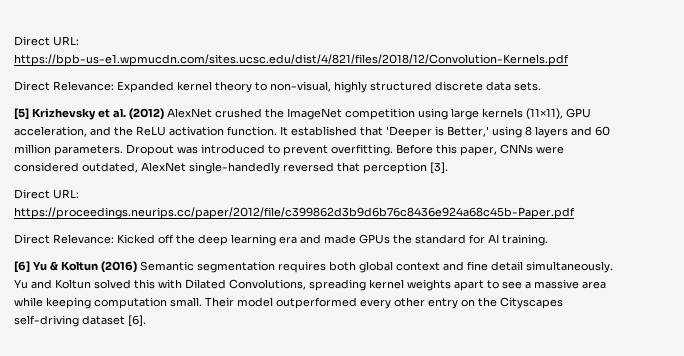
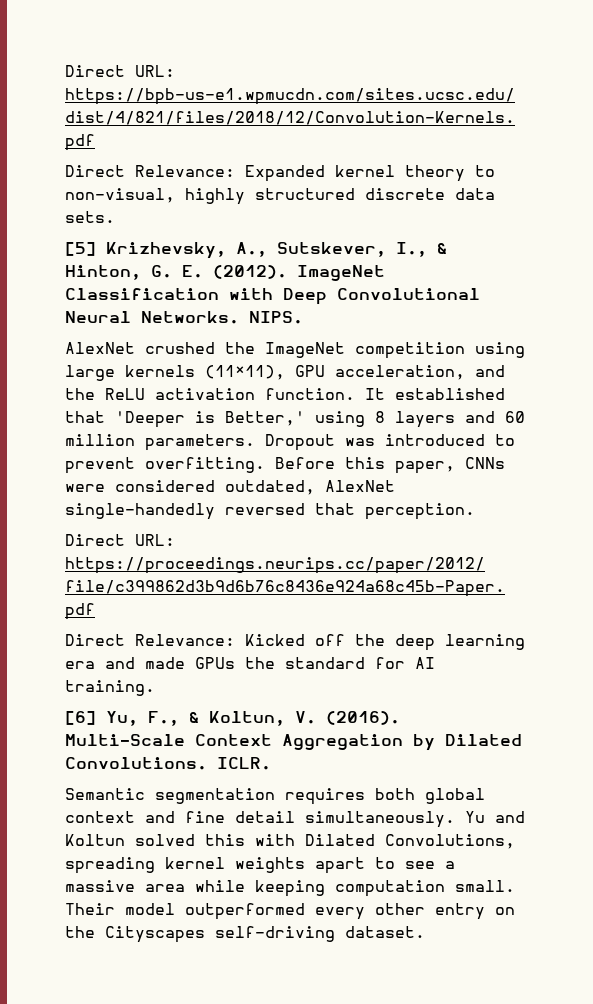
[32,108,164,120] Krizhevsky et al. (2012) -> [106,242,447,259] [65,265,385,281] [65,288,480,305] [65,311,303,324] Krizhevsky, A., Sutskever, I., & Hinton, G. E. (2012). ImageNet Classification with Deep Convolutional Neural Networks. NIPS. //
[363,162,448,174] perception [3]. -> [365,503,475,520] perception.
[33,261,137,273] Yu & Koltun (2016) -> [106,711,400,726] [65,734,522,751] [65,757,271,770] Yu, F., & Koltun, V. (2016). Multi-Scale Context Aggregation by Dilated Convolutions. ICLR. //
[82,315,146,327] dataset [6]. -> [345,926,425,938] dataset.

